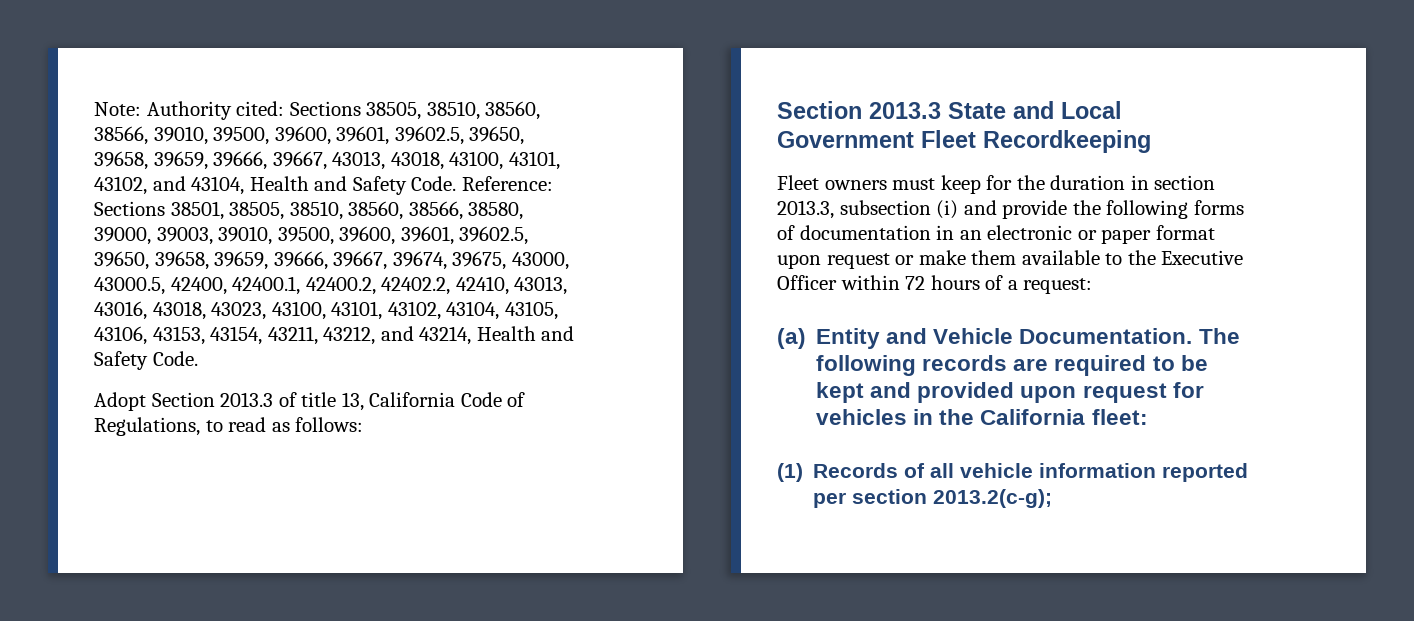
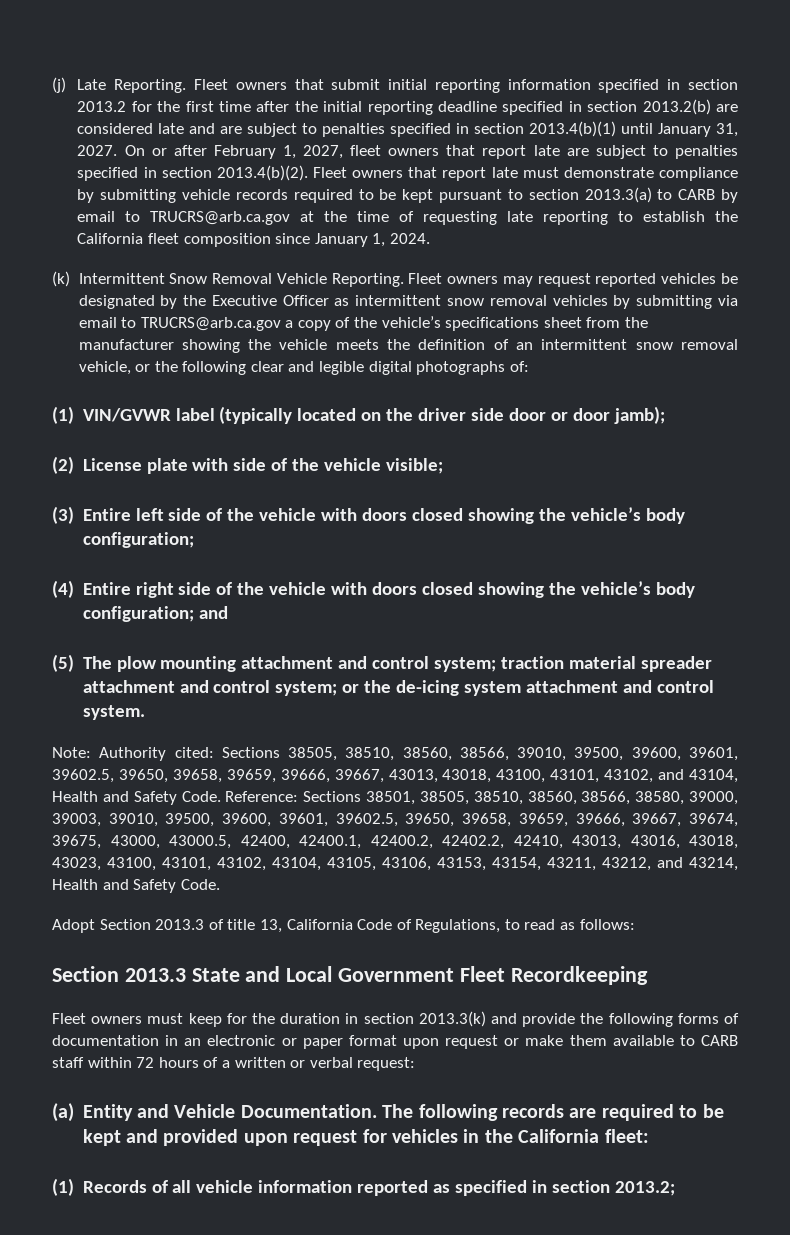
(94, 109) none -> [52,77,738,93] [77,99,738,115] [77,121,738,137] [77,145,738,159] [77,165,738,181] [77,187,738,203] [77,211,738,225] [77,233,430,247] [52,271,738,287] [78,295,738,309] [78,316,648,331] [78,339,738,353] [78,361,529,375] [52,406,666,424] [52,456,444,474] [52,506,686,524] [82,532,194,548] [52,580,696,598] [82,606,228,622] [52,654,713,672] [82,680,715,696] [82,705,145,720] (j) Late Reporting. Fleet owners that submit initial reporting information specified in section 2013.2 for the first time after the initial reporting deadline specified in section 2013.2(b) are considered late and are subject to penalties specified in section 2013.4(b)(1) until January 31, 2027. On or after February 1, 2027, fleet owners that report late are subject to penalties specified in section 2013.4(b)(2). Fleet owners that report late must demonstrate compliance by submitting vehicle records required to be kept pursuant to section 2013.3(a) to CARB by email to TRUCRS@arb.ca.gov at the time of requesting late reporting to establish the California fleet composition since January 1, 2024. // (k) Intermittent Snow Removal Vehicle Reporting. Fleet owners may request reported vehicles be designated by the Executive Officer as intermittent snow removal vehicles by submitting via email to TRUCRS@arb.ca.gov a copy of the vehicle’s specifications sheet from the manufacturer showing the vehicle meets the definition of an intermittent snow removal vehicle, or the following clear and legible digital photographs of: // (1) VIN/GVWR label (typically located on the driver side door or door jamb); // (2) License plate with side of the vehicle visible; // (3) Entire left side of the vehicle with doors closed showing the vehicle’s body configuration; // (4) Entire right side of the vehicle with doors closed showing the vehicle’s body configuration; and // (5) The plow mounting attachment and control system; traction material spreader attachment and control system; or the de-icing system attachment and control system. //
[777,200,959,219] 2013.3, subsection (i) -> [418,1011,486,1027] 2013.3(k)
[1127,250,1244,265] [777,275,837,290] the Executive Officer -> [701,1035,738,1046] [52,1057,84,1068] CARB staff
(1018, 285) none -> [234,1057,353,1068] written or verbal
[813,489,1053,508] per section 2013.2(c-g); -> [433,1180,676,1196] as specified in section 2013.2;

